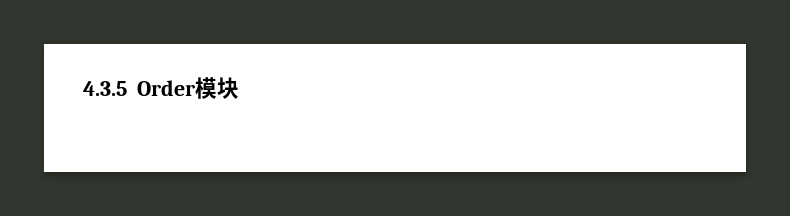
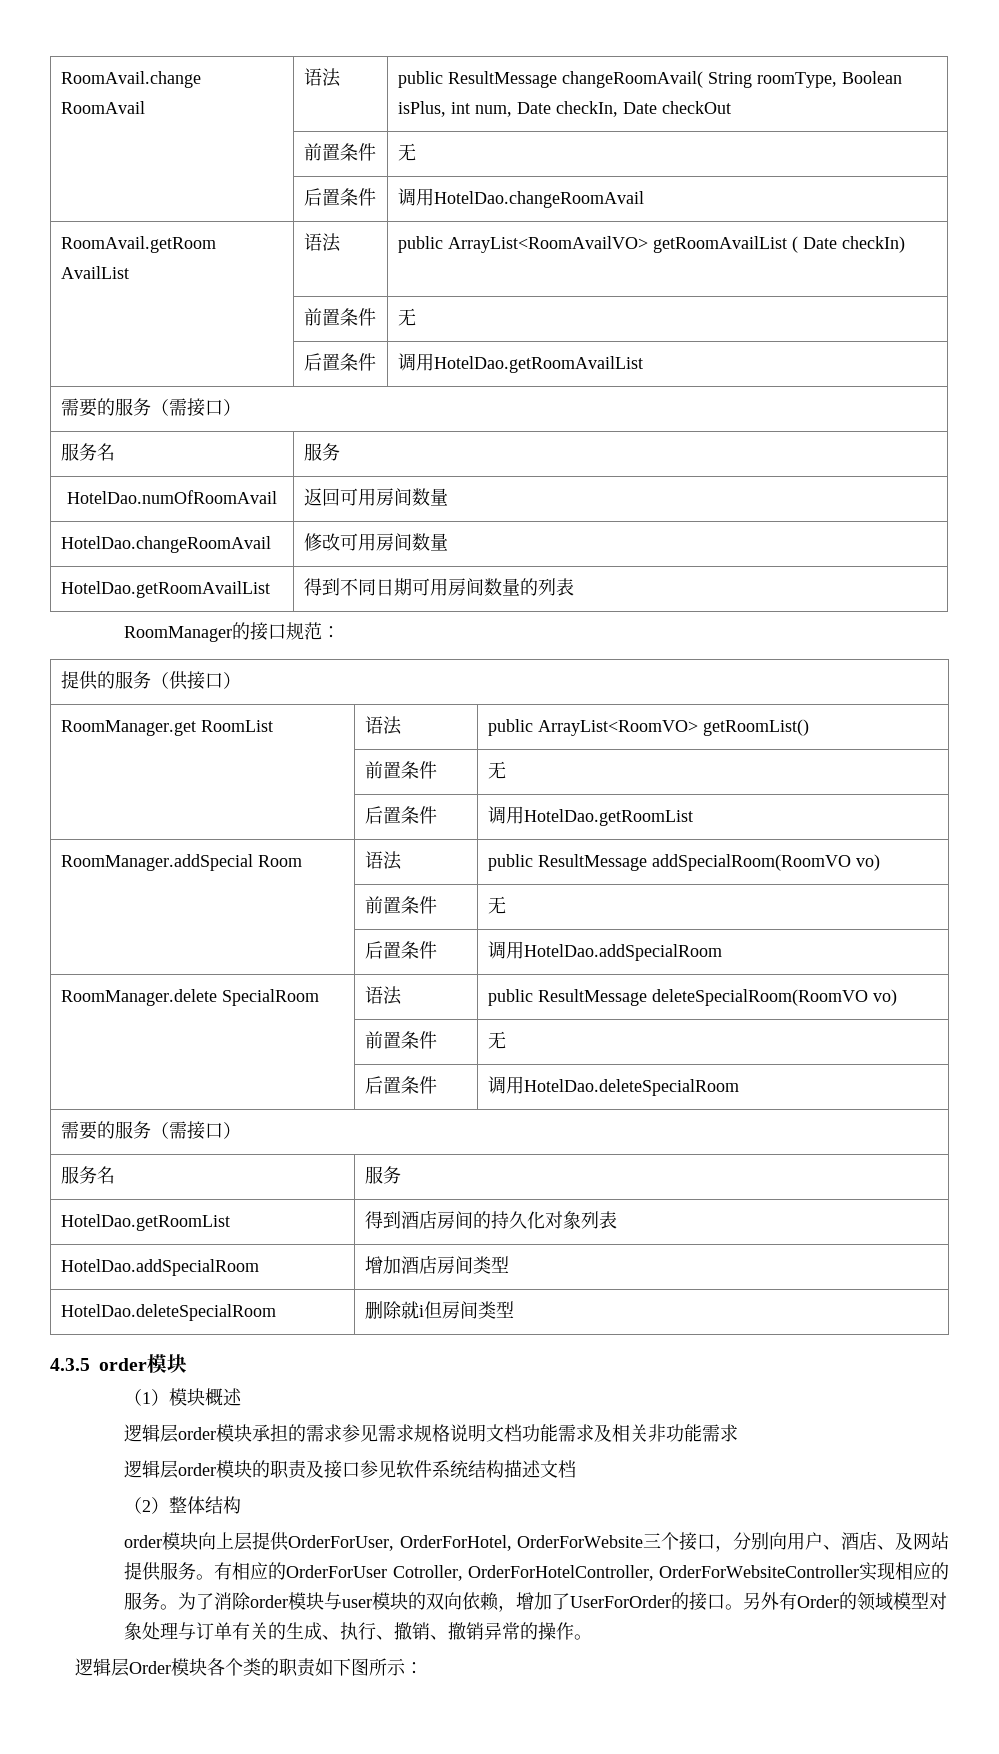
[83,77,239,99] 4.3.5 Order模块 -> [61,71,202,88] [61,101,146,114] [304,68,342,87] [398,71,903,88] [398,101,732,117] [304,143,377,161] [398,143,417,161] [304,188,377,206] [398,188,645,208] [61,236,217,253] [61,266,130,279] [304,233,342,252] [398,236,906,253] [304,308,377,326] [398,308,417,326] [304,353,377,371] [398,353,644,373] [61,398,242,417] [61,443,116,461] [304,443,341,461] [67,490,277,504] [304,488,449,506] [61,536,272,553] [304,533,449,551] [61,581,271,598] [304,578,575,596] [124,622,341,642] [61,671,242,690] [61,720,274,736] [365,716,403,735] [488,719,810,736] [365,761,438,779] [488,761,507,779] [365,806,438,824] [488,806,694,826] [61,854,303,871] [365,851,403,870] [488,854,881,871] [365,896,438,914] [488,896,507,914] [365,941,438,959] [488,941,723,961] [61,989,320,1006] [365,986,403,1005] [488,989,898,1006] [365,1031,438,1049] [488,1031,507,1049] [365,1076,438,1094] [488,1076,740,1096] [61,1121,242,1140] [61,1166,116,1184] [365,1166,402,1184] [61,1214,231,1231] [365,1210,618,1229] [61,1259,260,1276] [365,1255,510,1274] [61,1304,277,1321] [365,1301,515,1319] [50,1354,187,1373] [124,1388,243,1406] [124,1424,739,1443] [124,1460,577,1479] [124,1496,242,1514] [124,1531,949,1552] [124,1562,949,1581] [124,1592,948,1612] [124,1622,593,1640] [74,1658,423,1677] RoomAvail.change RoomAvail | 语法 | public ResultMessage changeRoomAvail( String roomType, Boolean isPlus, int num, Date checkIn, Date checkOut // | 前置条件 | 无 // | 后置条件 | 调用HotelDao.changeRoomAvail // RoomAvail.getRoom AvailList | 语法 | public ArrayList<RoomAvailVO> getRoomAvailList ( Date checkIn) // | 前置条件 | 无 // | 后置条件 | 调用HotelDao.getRoomAvailList // 需要的服务（需接口） // 服务名 | 服务 // HotelDao.numOfRoomAvail | 返回可用房间数量 // HotelDao.changeRoomAvail | 修改可用房间数量 // HotelDao.getRoomAvailList | 得到不同日期可用房间数量的列表 // RoomManager的接口规范： // 提供的服务（供接口） // RoomManager.get RoomList | 语法 | public ArrayList<RoomVO> getRoomList() // | 前置条件 | 无 // | 后置条件 | 调用HotelDao.getRoomList // RoomManager.addSpecial Room | 语法 | public ResultMessage addSpecialRoom(RoomVO vo) // | 前置条件 | 无 // | 后置条件 | 调用HotelDao.addSpecialRoom // RoomManager.delete SpecialRoom | 语法 | public ResultMessage deleteSpecialRoom(RoomVO vo) // | 前置条件 | 无 // | 后置条件 | 调用HotelDao.deleteSpecialRoom // 需要的服务（需接口） // 服务名 | 服务 // HotelDao.getRoomList | 得到酒店房间的持久化对象列表 // HotelDao.addSpecialRoom | 增加酒店房间类型 // HotelDao.deleteSpecialRoom | 删除就i但房间类型 // 4.3.5 order模块 // （1）模块概述 // 逻辑层order模块承担的需求参见需求规格说明文档功能需求及相关非功能需求 // 逻辑层order模块的职责及接口参见软件系统结构描述文档 // （2）整体结构 // order模块向上层提供OrderForUser, OrderForHotel, OrderForWebsite三个接口，分别向用户、酒店、及网站提供服务。有相应的OrderForUser Cotroller, OrderForHotelController, OrderForWebsiteController实现相应的服务。为了消除order模块与user模块的双向依赖，增加了UserForOrder的接口。另外有Order的领域模型对象处理与订单有关的生成、执行、撤销、撤销异常的操作。 // 逻辑层Order模块各个类的职责如下图所示：

